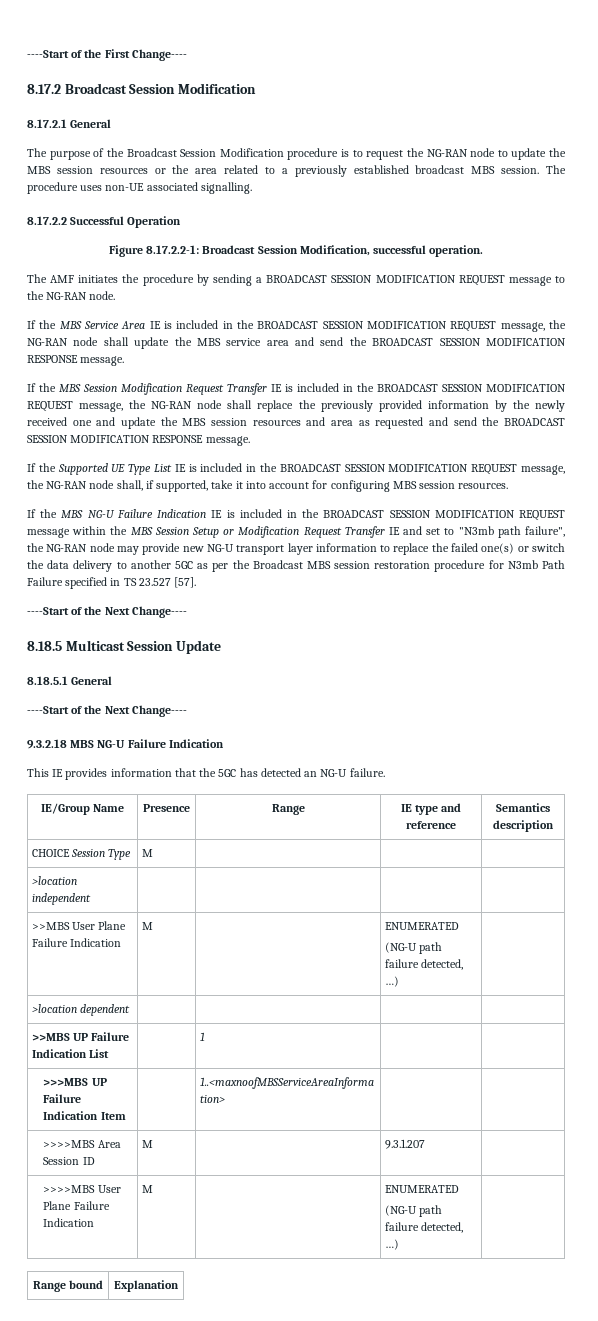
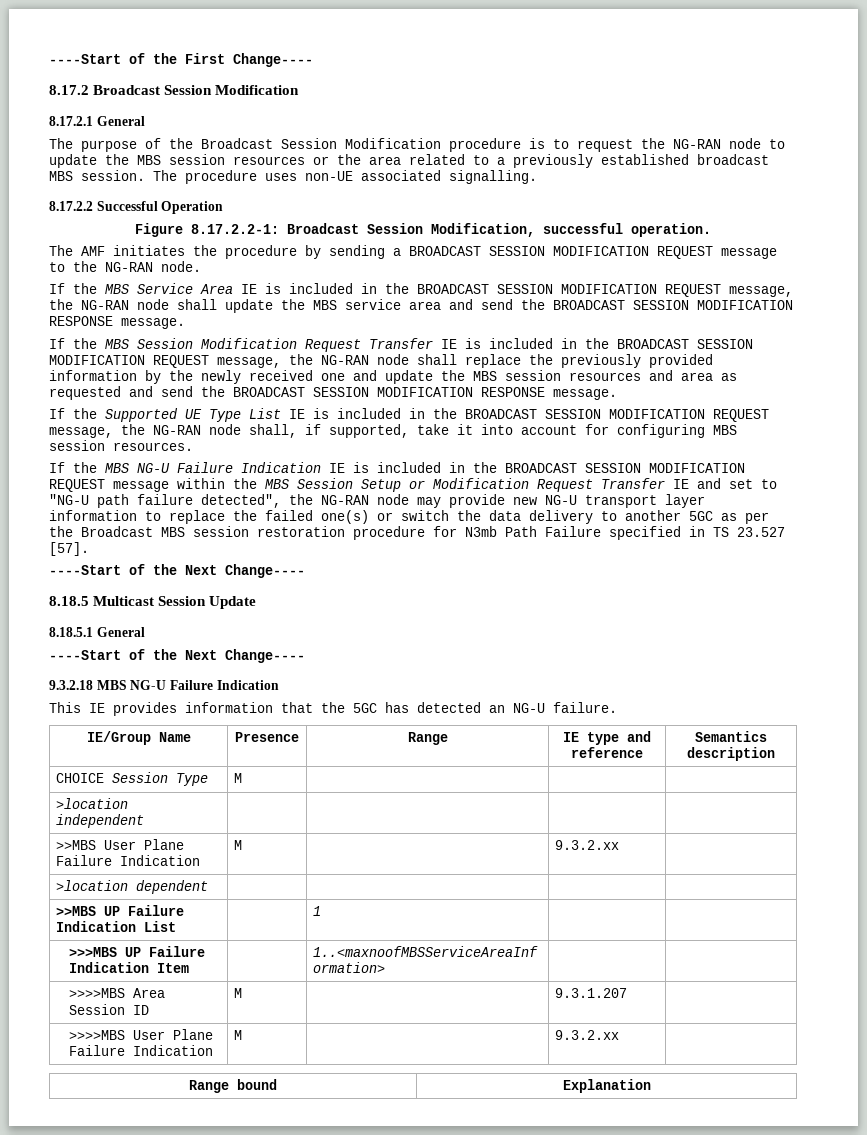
[458,526,565,538] "N3mb path failure", -> [49,494,281,508] "NG-U path failure detected",
[384,922,459,930] [384,942,443,954] [384,959,464,970] [384,976,399,987] ENUMERATED // (NG-U path failure detected, …) -> [555,840,620,850] 9.3.2.xx
[384,1185,459,1193] [384,1205,443,1217] [384,1222,464,1233] [384,1239,399,1250] ENUMERATED // (NG-U path failure detected, …) -> [555,1030,620,1040] 9.3.2.xx

